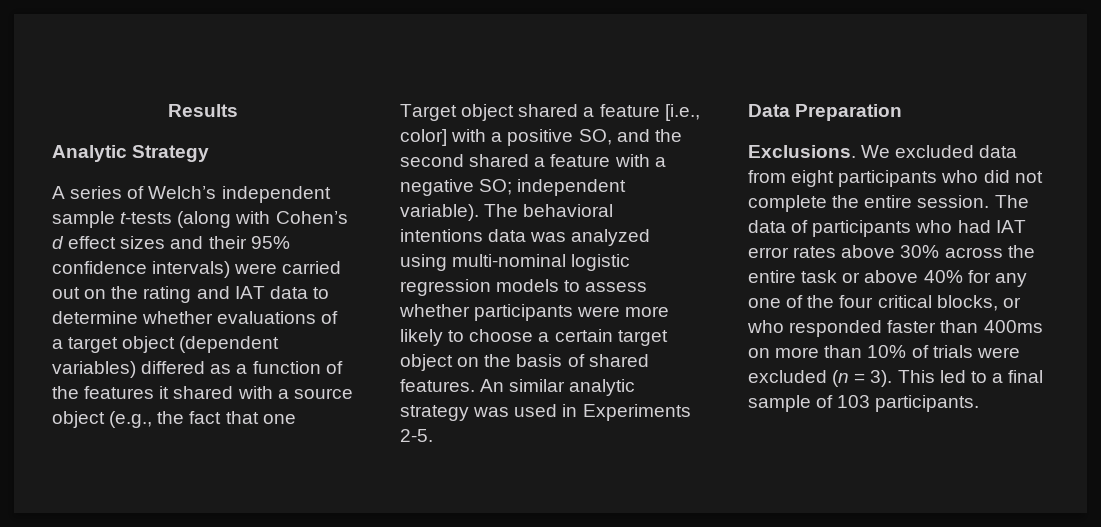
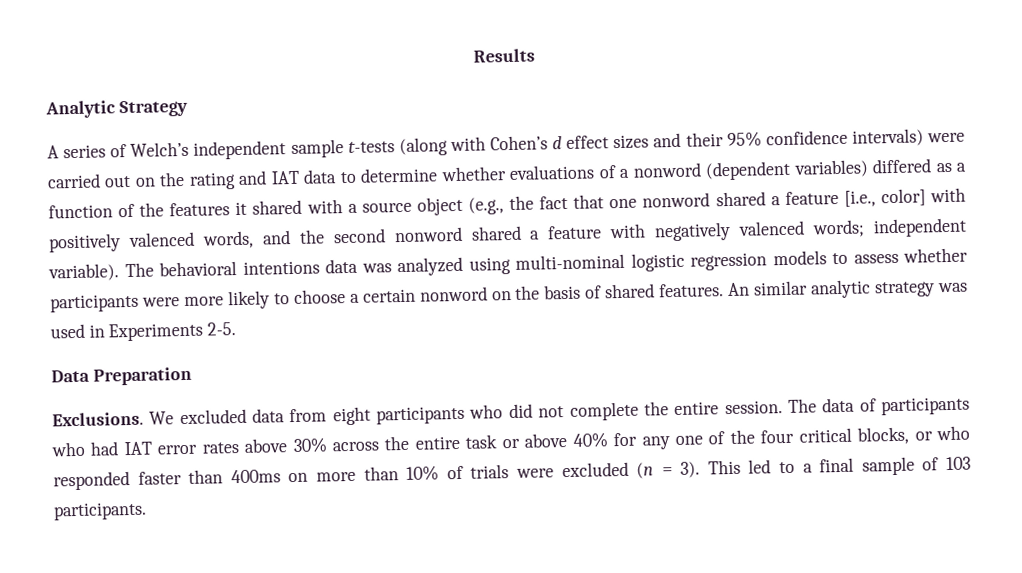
[68,336,176,353] target object -> [632,162,702,178] nonword
[400,104,515,121] Target object -> [642,192,711,208] nonword
[491,129,612,146] a positive SO, -> [48,230,254,253] positively valenced words,
(464, 160) none -> [393,226,463,243] nonword
[654,157,666,167] [400,179,513,196] a negative SO; -> [654,219,866,242] negatively valenced words;
[617,330,668,346] [400,354,453,371] target object -> [419,286,488,302] nonword

